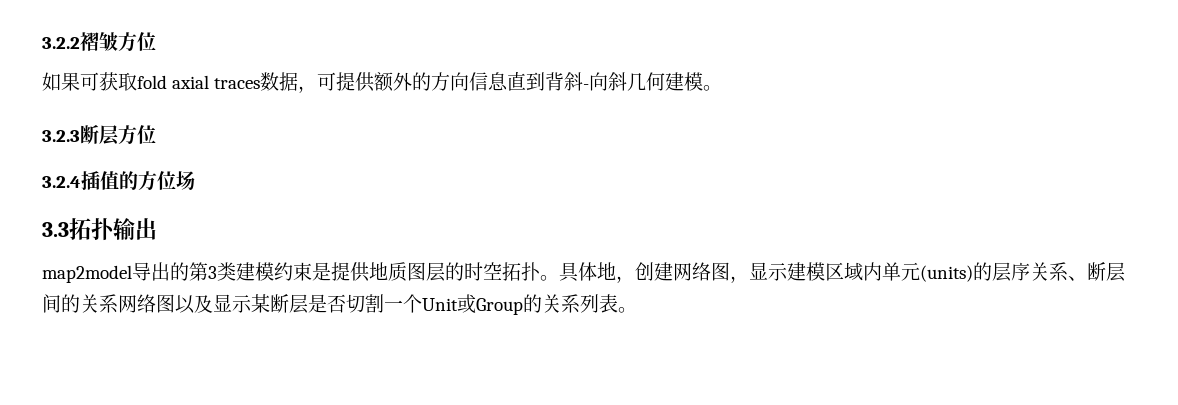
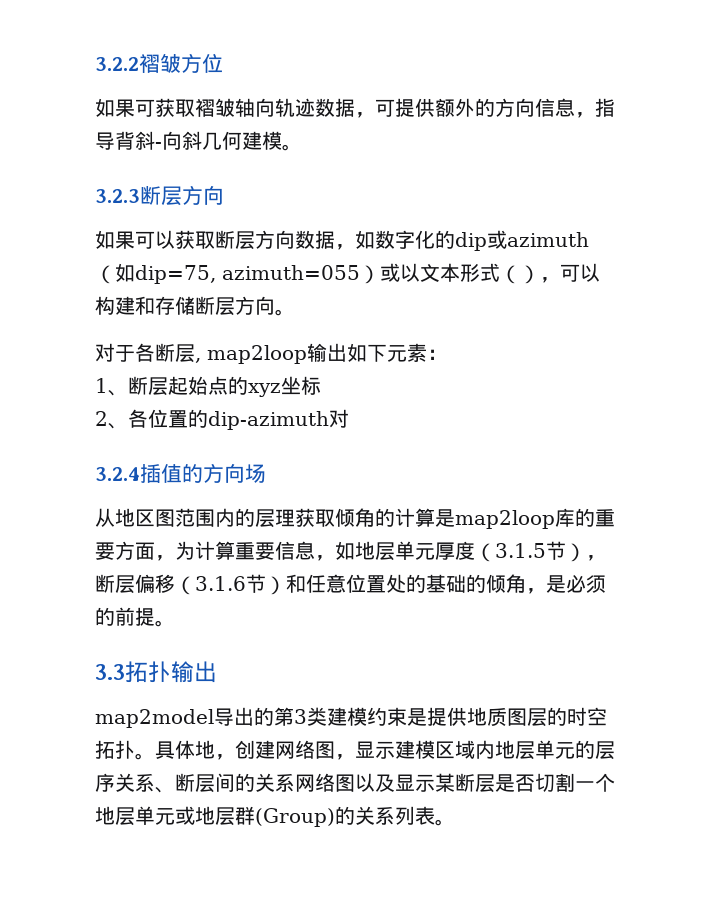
[137,75,261,89] fold axial traces -> [195,98,315,117] 褶皱轴向轨迹
[507,72,546,91] 直到 -> [575,98,615,118] [95,132,115,150] ，指导
[137,125,156,144] [42,171,195,191] 位 // 3.2.4插值的方位场 -> [203,185,224,205] [95,230,589,251] [95,263,600,284] [95,296,295,316] [95,343,447,364] [95,376,321,397] [95,409,349,430] [95,463,266,483] [95,508,615,529] [95,541,606,562] [95,574,606,595] [95,607,175,627] 向 // 如果可以获取断层方向数据，如数字化的dip或azimuth（如dip=75, azimuth=055）或以文本形式（），可以构建和存储断层方向。 // 对于各断层, map2loop输出如下元素： // 1、断层起始点的xyz坐标 // 2、各位置的dip-azimuth对 // 3.2.4插值的方向场 // 从地区图范围内的层理获取倾角的计算是map2loop库的重要方面，为计算重要信息，如地层单元厚度（3.1.5节），断层偏移（3.1.6节）和任意位置处的基础的倾角，是必须的前提。
[882,262,973,282] 单元(units) -> [495,740,575,760] 地层单元
[422,294,523,315] Unit或Group -> [95,806,335,827] 地层单元或地层群(Group)

